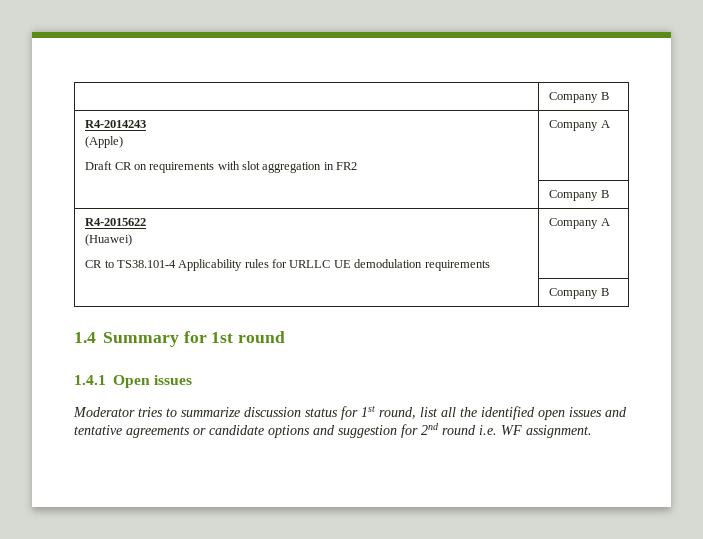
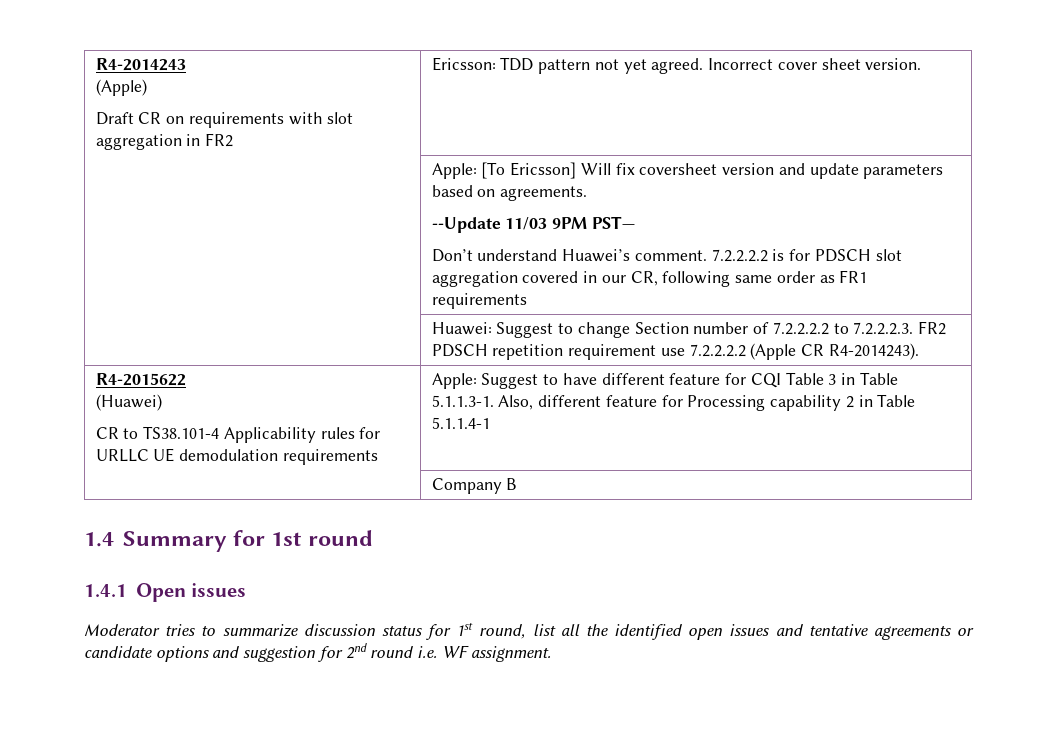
[549,92,609,103] | Company B // -> (95, 64) none
[549,120,610,131] [549,190,609,201] Company A // | Company B -> [431,57,922,74] [431,162,944,179] [431,185,588,201] [431,216,635,233] [431,249,902,262] [431,270,868,287] [431,293,527,309] [431,321,947,338] [431,343,919,360] Ericsson: TDD pattern not yet agreed. Incorrect cover sheet version. // | Apple: [To Ericsson] Will fix coversheet version and update parameters based on agreements. // --Update 11/03 9PM PST— // Don’t understand Huawei’s comment. 7.2.2.2.2 is for PDSCH slot aggregation covered in our CR, following same order as FR1 requirements // | Huawei: Suggest to change Section number of 7.2.2.2.2 to 7.2.2.2.3. FR2 PDSCH repetition requirement use 7.2.2.2.2 (Apple CR R4-2014243).
[549,218,610,229] Company A -> [431,372,898,389] [431,394,916,411] [431,417,490,429] Apple: Suggest to have different feature for CQI Table 3 in Table 5.1.1.3-1. Also, different feature for Processing capability 2 in Table 5.1.1.4-1

